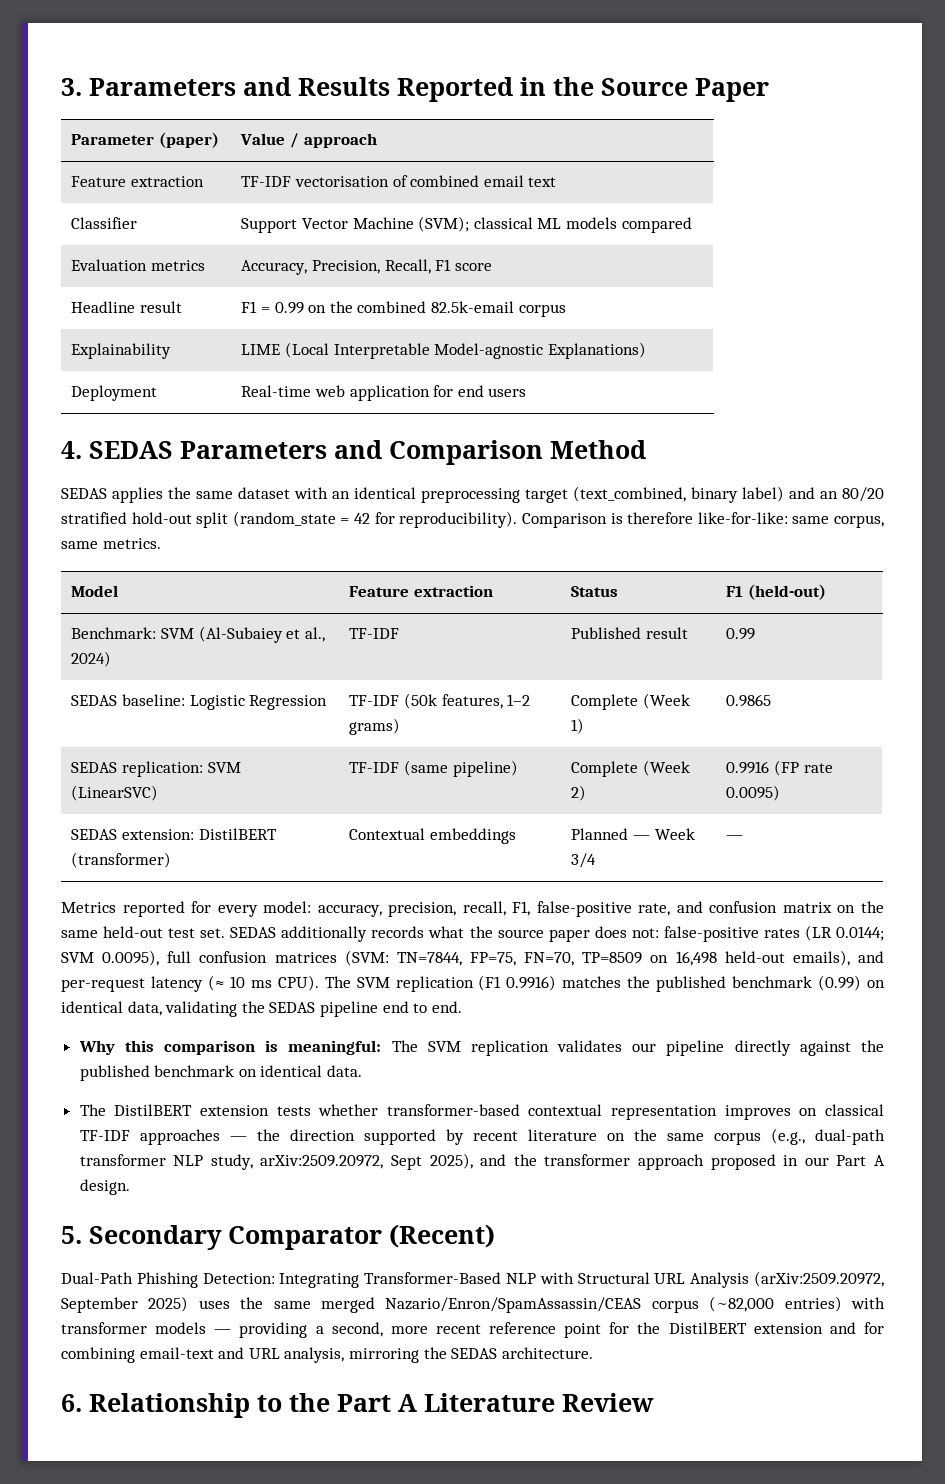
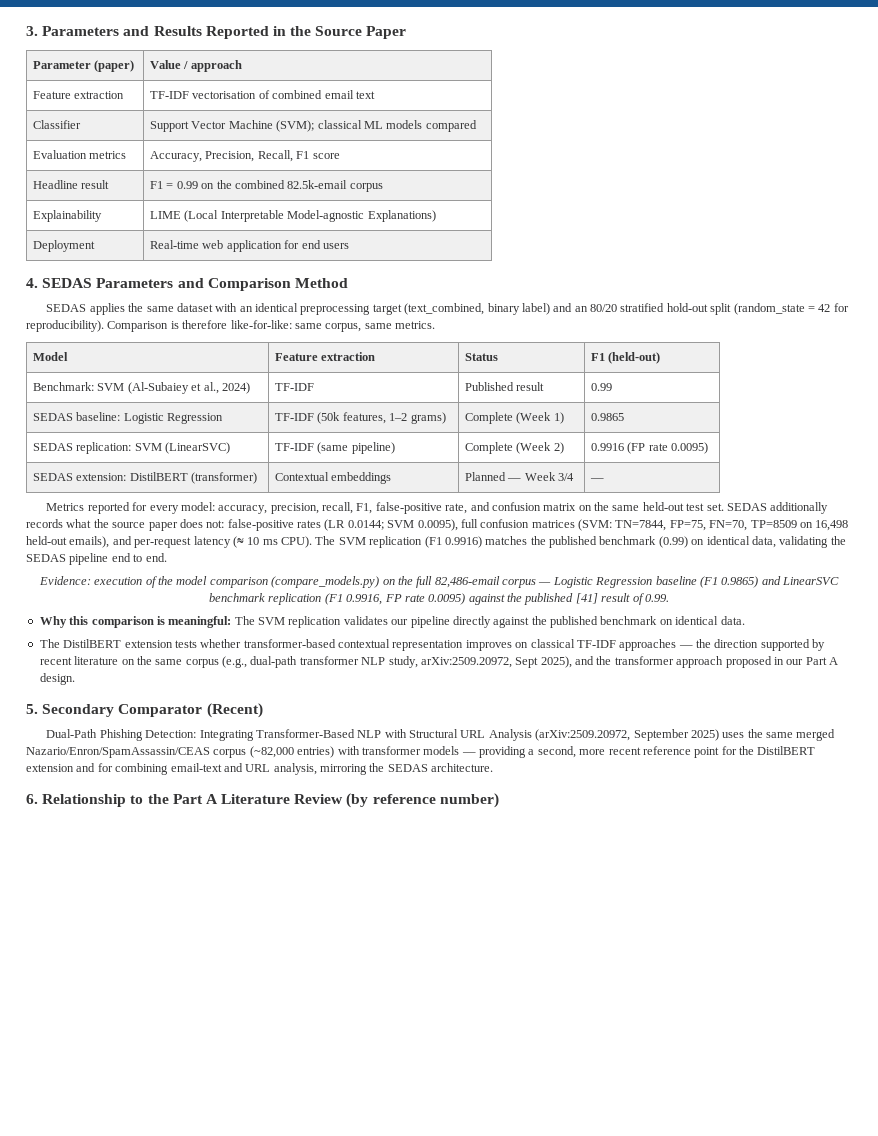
(462, 1007) none -> [38,576,840,588] [209,593,669,605] // Evidence: execution of the model comparison (compare_models.py) on the full 82,486-email corpus — Logistic Regression baseline (F1 0.9865) and LinearSVC benchmark replication (F1 0.9916, FP rate 0.0095) against the published [41] result of 0.99.
(654, 1402) none -> [346,793,499,808] (by reference number)

